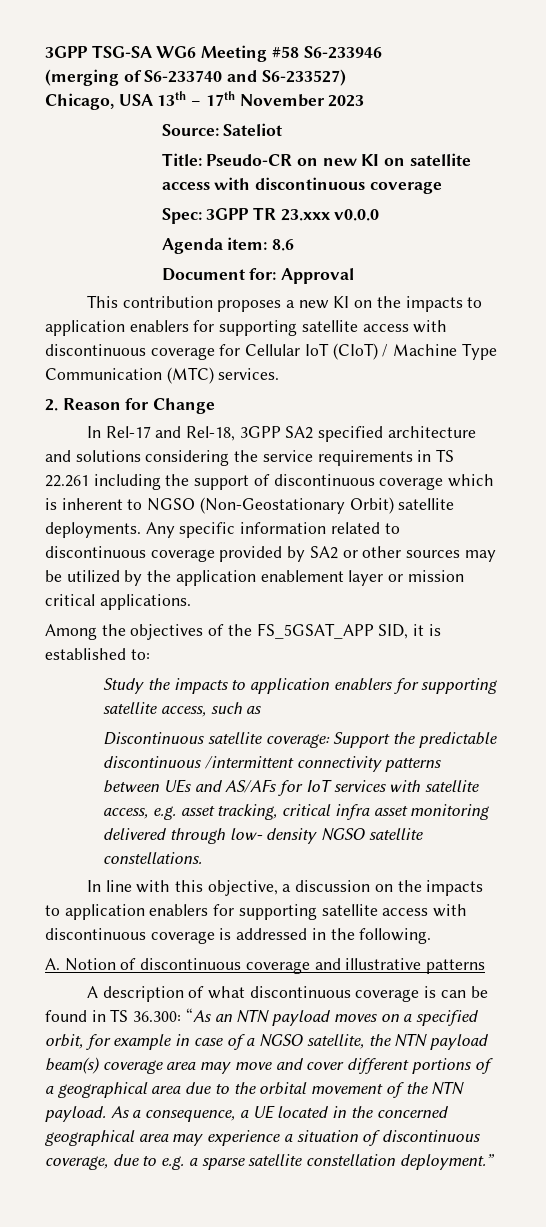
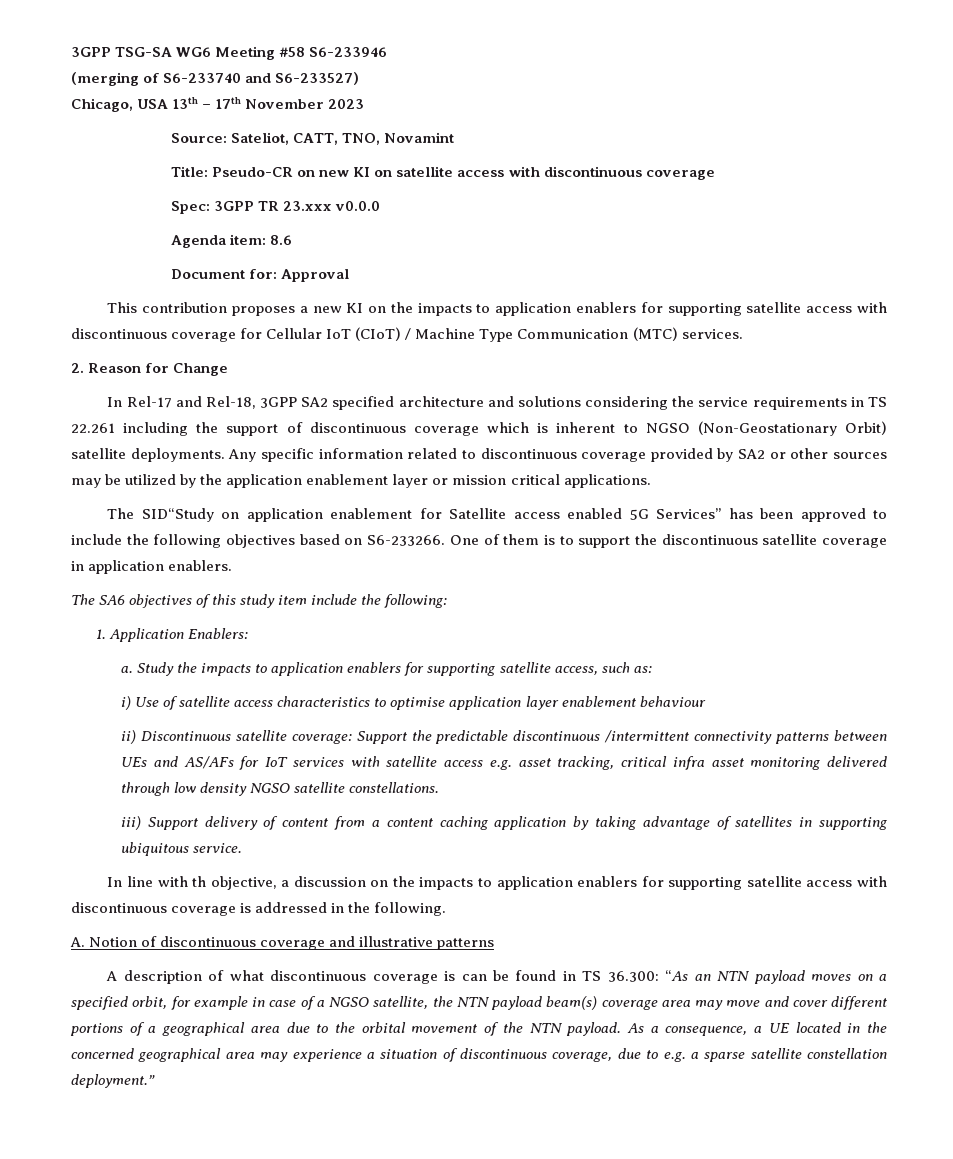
[223,123,283,136] Sateliot -> [231,132,455,145] Sateliot, CATT, TNO, Novamint
[45,623,441,640] [45,648,150,660] Among the objectives of the FS_5GSAT_APP SID, it is established to: // -> [107,508,887,522] [71,534,887,548] [71,560,233,574] [71,594,448,608] [96,628,249,642] [121,666,134,673] The SID“Study on application enablement for Satellite access enabled 5G Services” has been approved to include the following objectives based on S6-233266. One of them is to support the discontinuous satellite coverage in application enablers. // The SA6 objectives of this study item include the following: // 1. Application Enablers: // a.
[246,706,262,714] as // -> [633,666,652,673] [121,696,706,710] [121,730,137,744] as: // i) Use of satellite access characteristics to optimise application layer enablement behaviour // ii)
[103,808,149,819] access, -> [444,760,484,767] access
[229,828,263,840] low- -> [174,782,197,793] low
(203, 858) none -> [121,816,888,830] [121,842,243,856] // iii) Support delivery of content from a content caching application by taking advantage of satellites in supporting ubiquitous service.
[174,880,203,892] this -> [192,876,207,887] th

